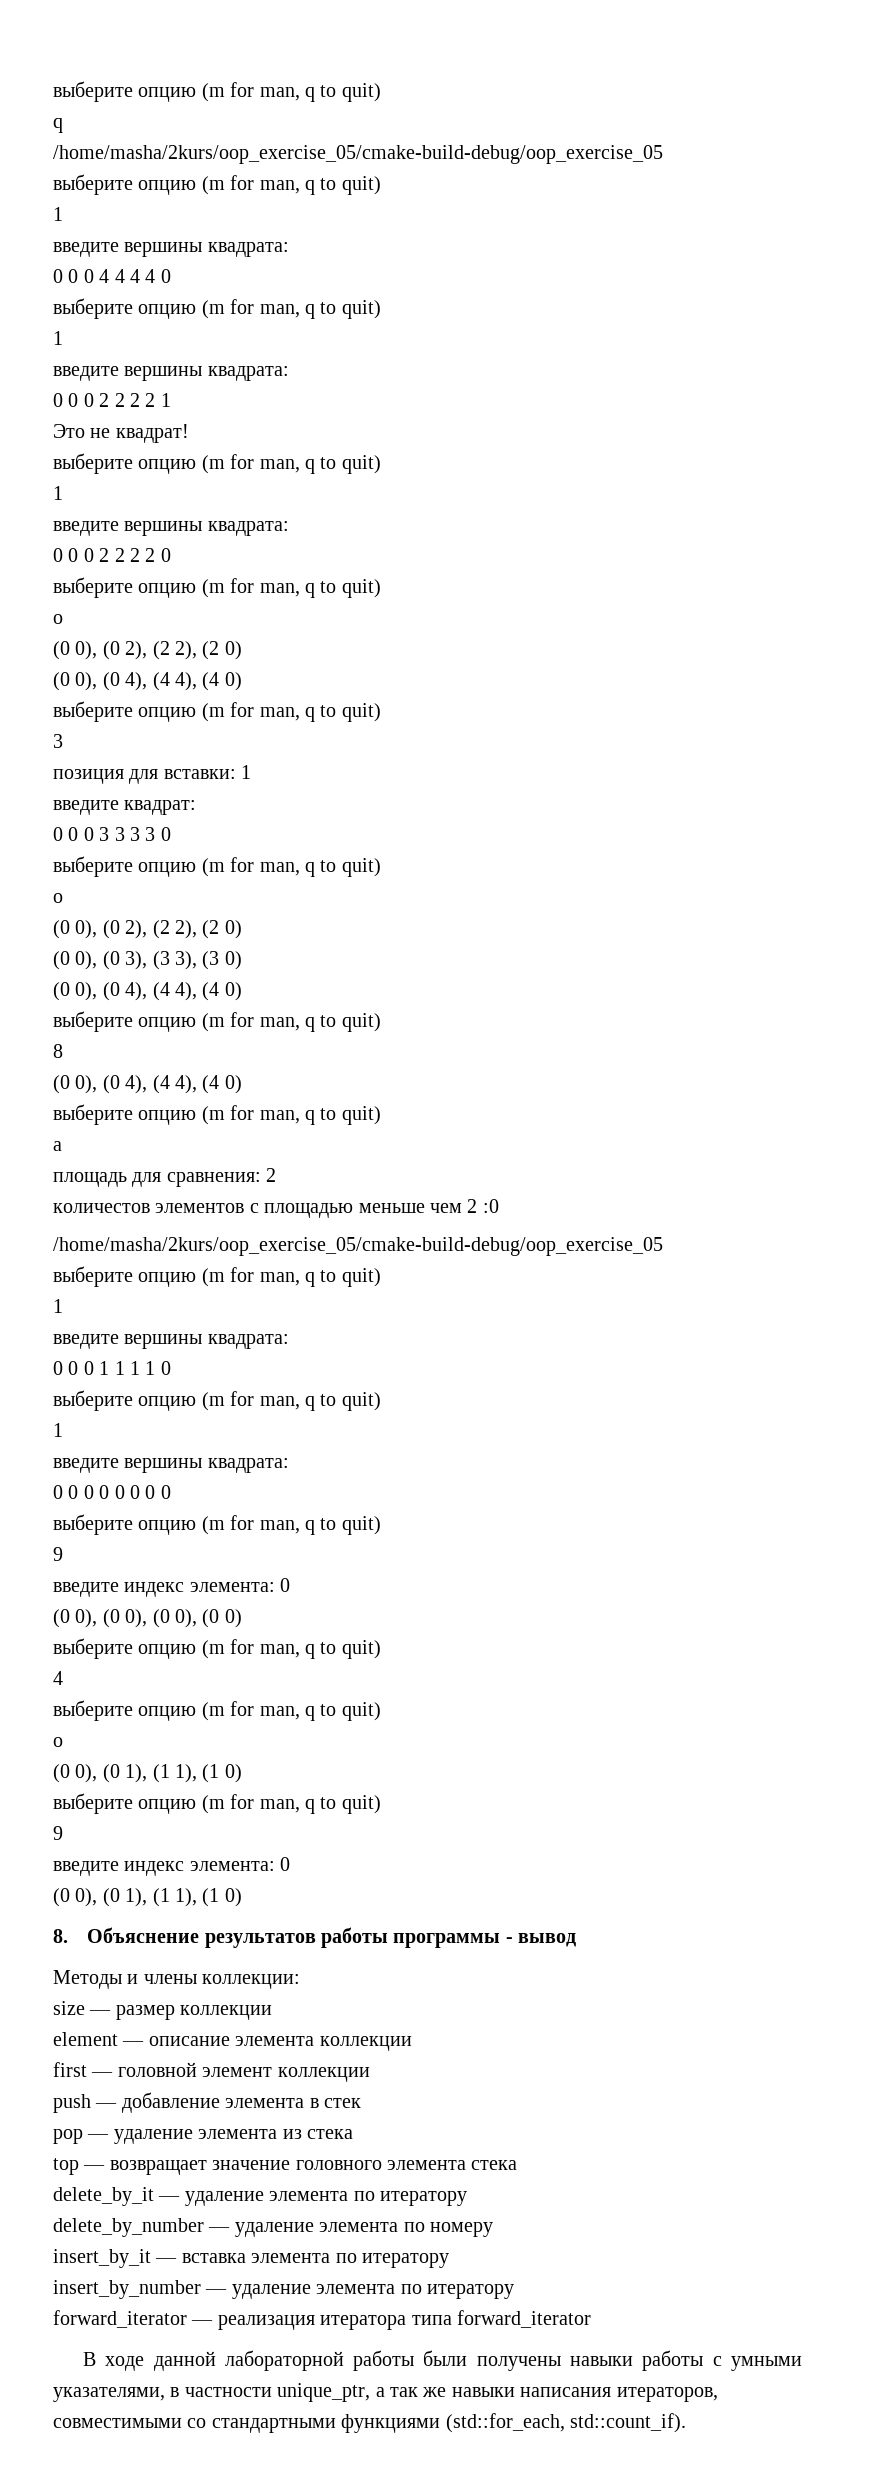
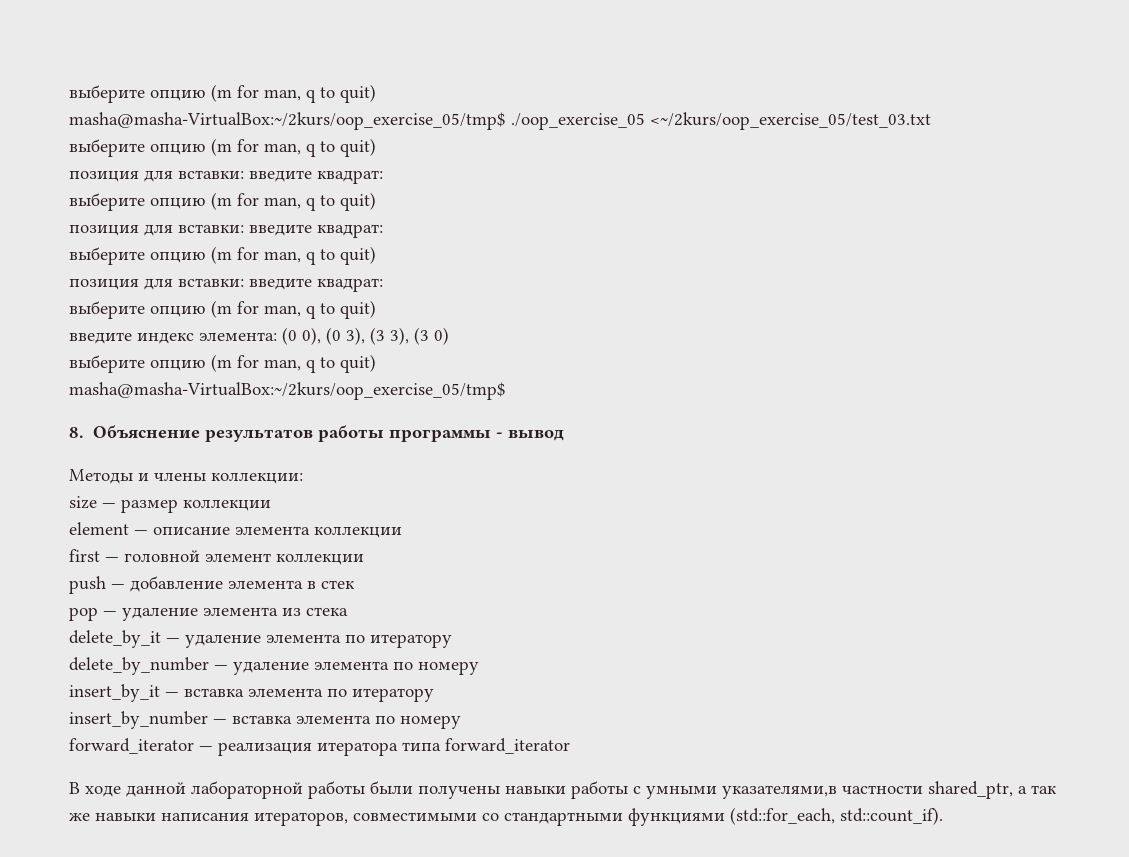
[53,81,381,102] [53,118,63,133] [53,145,663,164] [53,174,381,195] [53,207,63,221] [53,242,289,257] [53,269,171,283] [53,298,381,319] [53,331,63,345] [53,366,289,381] [53,393,171,407] [53,424,189,443] [53,453,381,474] [53,486,63,500] [53,521,289,536] [53,548,171,562] [53,577,381,598] [53,614,63,624] [53,641,242,660] [53,672,242,691] [53,701,381,722] [53,734,63,748] [53,765,252,784] [53,800,197,815] [53,827,171,841] [53,856,381,877] [53,893,63,903] [53,920,242,939] [53,951,242,970] [53,982,242,1001] [53,1011,381,1032] [53,1044,63,1058] [53,1075,242,1094] [53,1104,381,1125] [53,1141,62,1151] [53,1168,277,1187] [53,1199,499,1218] [53,1237,663,1256] [53,1266,381,1287] [53,1299,63,1313] [53,1334,289,1349] [53,1361,171,1375] [53,1390,381,1411] [53,1423,63,1437] [53,1458,289,1473] [53,1485,171,1499] [53,1514,381,1535] [53,1547,63,1561] [53,1578,291,1597] [53,1609,242,1628] [53,1638,381,1659] [53,1671,63,1685] [53,1700,381,1721] [53,1737,63,1747] [53,1764,242,1783] [53,1793,381,1814] [53,1826,63,1840] [53,1857,291,1876] [53,1888,242,1907] выберите опцию (m for man, q to quit) // q // /home/masha/2kurs/oop_exercise_05/cmake-build-debug/oop_exercise_05 // выберите опцию (m for man, q to quit) // 1 // введите вершины квадрата: // 0 0 0 4 4 4 4 0 // выберите опцию (m for man, q to quit) // 1 // введите вершины квадрата: // 0 0 0 2 2 2 2 1 // Это не квадрат! // выберите опцию (m for man, q to quit) // 1 // введите вершины квадрата: // 0 0 0 2 2 2 2 0 // выберите опцию (m for man, q to quit) // o // (0 0), (0 2), (2 2), (2 0) // (0 0), (0 4), (4 4), (4 0) // выберите опцию (m for man, q to quit) // 3 // позиция для вставки: 1 // введите квадрат: // 0 0 0 3 3 3 3 0 // выберите опцию (m for man, q to quit) // o // (0 0), (0 2), (2 2), (2 0) // (0 0), (0 3), (3 3), (3 0) // (0 0), (0 4), (4 4), (4 0) // выберите опцию (m for man, q to quit) // 8 // (0 0), (0 4), (4 4), (4 0) // выберите опцию (m for man, q to quit) // a // площадь для сравнения: 2 // количестов элементов с площадью меньше чем 2 :0 // /home/masha/2kurs/oop_exercise_05/cmake-build-debug/oop_exercise_05 // выберите опцию (m for man, q to quit) // 1 // введите вершины квадрата: // 0 0 0 1 1 1 1 0 // выберите опцию (m for man, q to quit) // 1 // введите вершины квадрата: // 0 0 0 0 0 0 0 0 // выберите опцию (m for man, q to quit) // 9 // введите индекс элемента: 0 // (0 0), (0 0), (0 0), (0 0) // выберите опцию (m for man, q to quit) // 4 // выберите опцию (m for man, q to quit) // o // (0 0), (0 1), (1 1), (1 0) // выберите опцию (m for man, q to quit) // 9 // введите индекс элемента: 0 // (0 0), (0 1), (1 1), (1 0) -> [69,84,376,103] [69,112,931,130] [69,138,376,157] [69,170,383,184] [69,192,376,211] [69,224,383,238] [69,246,376,265] [69,278,383,292] [69,300,376,319] [69,327,449,345] [69,354,376,373] [69,382,506,400] выберите опцию (m for man, q to quit) // masha@masha-VirtualBox:~/2kurs/oop_exercise_05/tmp$ ./oop_exercise_05 <~/2kurs/oop_exercise_05/test_03.txt // выберите опцию (m for man, q to quit) // позиция для вставки: введите квадрат: // выберите опцию (m for man, q to quit) // позиция для вставки: введите квадрат: // выберите опцию (m for man, q to quit) // позиция для вставки: введите квадрат: // выберите опцию (m for man, q to quit) // введите индекс элемента: (0 0), (0 3), (3 3), (3 0) // выберите опцию (m for man, q to quit) // masha@masha-VirtualBox:~/2kurs/oop_exercise_05/tmp$
[53,2158,518,2175] // top — возвращает значение головного элемента стека -> (348, 611) none
[231,2284,514,2299] удаление элемента по итератору -> [232,715,461,729] вставка элемента по номеру
[53,2383,371,2402] указателями, в частности unique_ptr, -> [722,781,1013,799] указателями,в частности shared_ptr,

